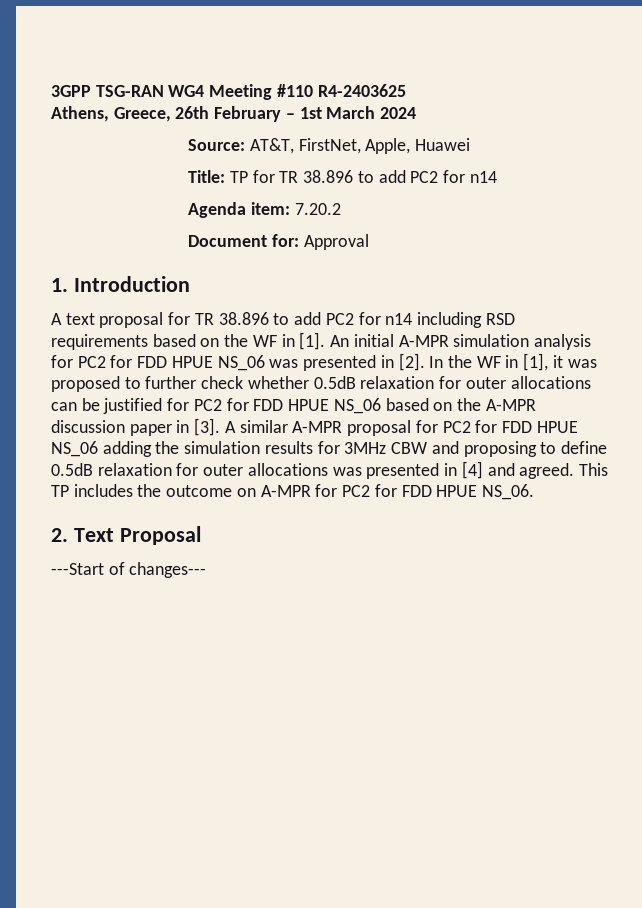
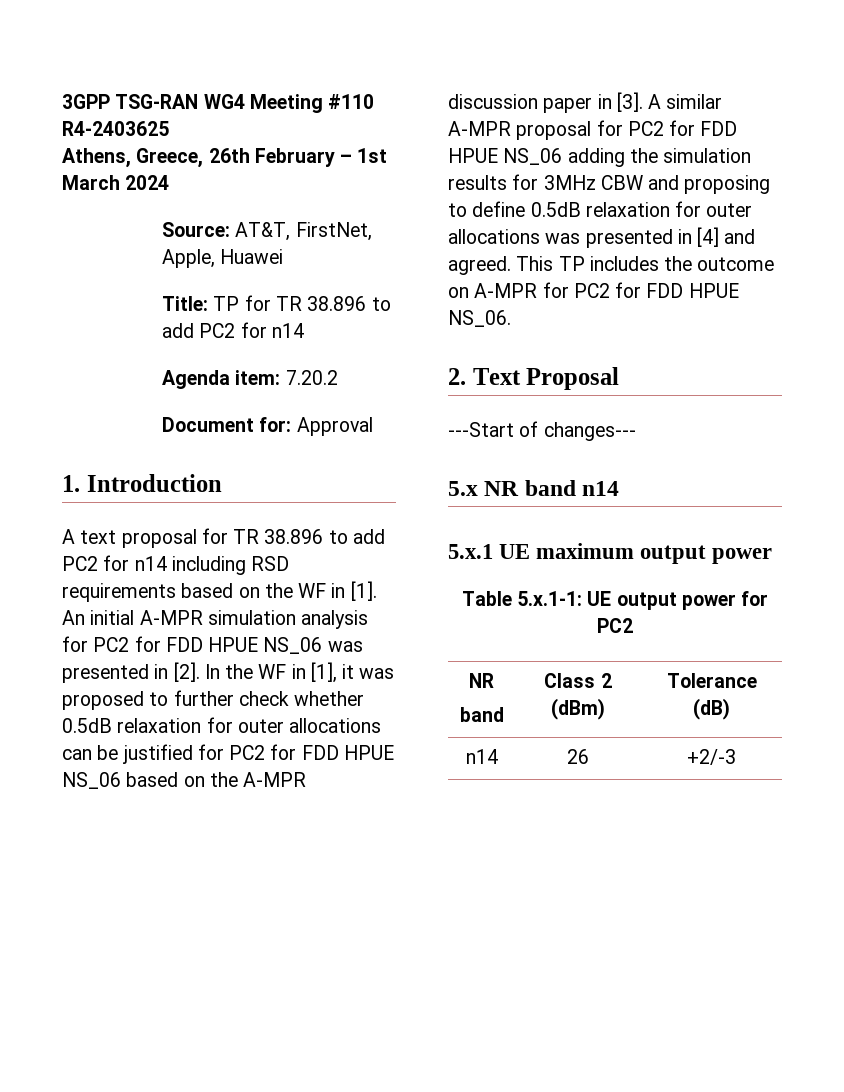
(207, 570) none -> [448,480,620,496] [448,543,773,564] [461,591,769,610] [597,618,633,633] [469,673,494,688] [459,707,504,722] [544,673,612,688] [551,698,605,720] [666,673,757,688] [693,698,730,720] [465,749,498,764] [567,749,589,764] [687,749,736,765] // 5.x NR band n14 // 5.x.1 UE maximum output power // Table 5.x.1-1: UE output power for PC2 // NR // band | Class 2 (dBm) | Tolerance (dB) // n14 | 26 | +2/-3

